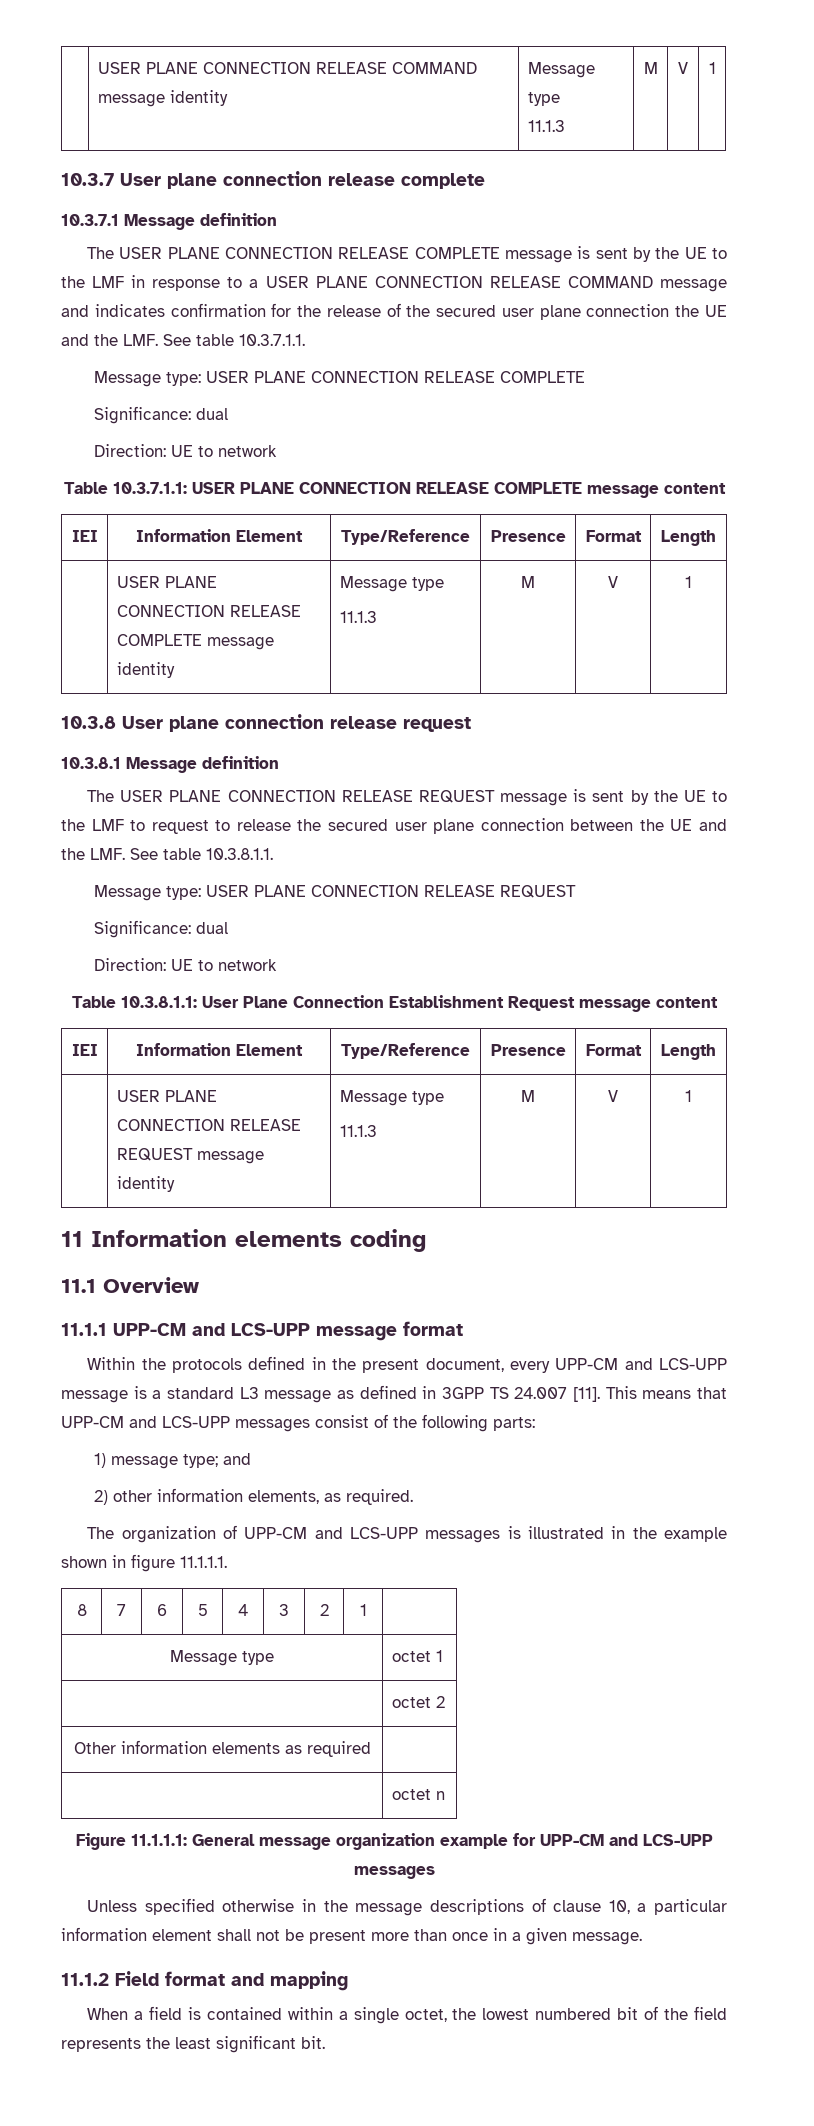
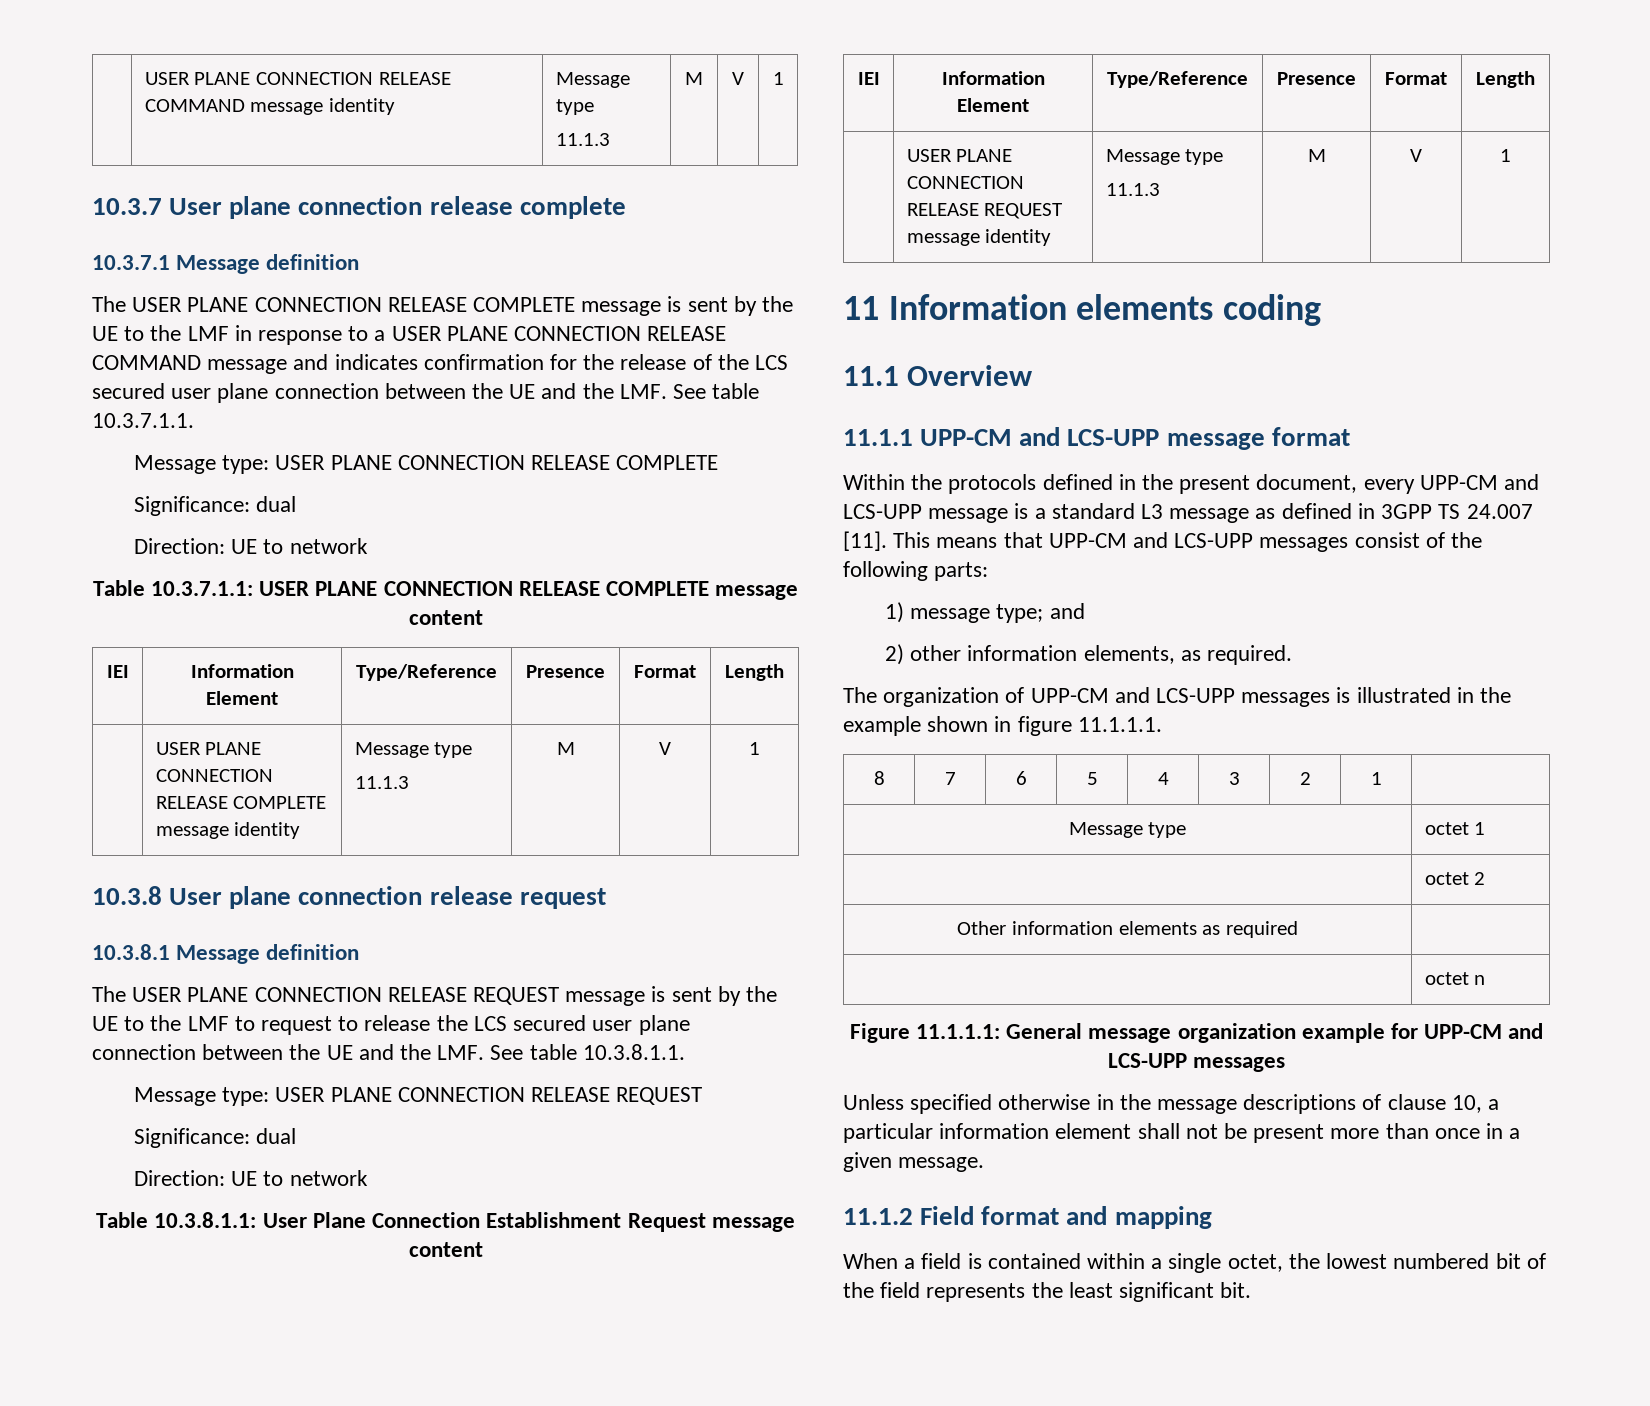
[436,304,670,320] secured user plane connection -> [755,355,789,370] [92,383,466,403] LCS secured user plane connection between
(322, 825) none -> [473,1016,507,1031] LCS

